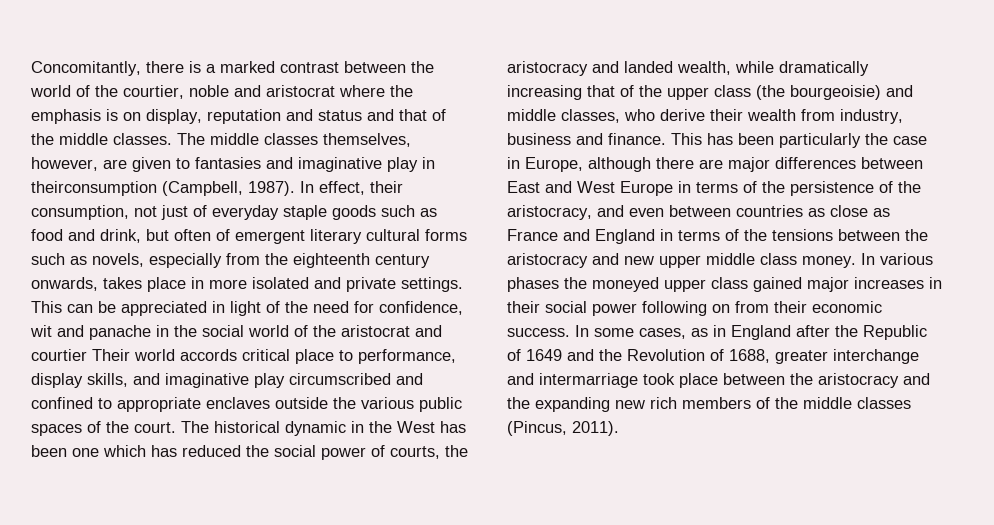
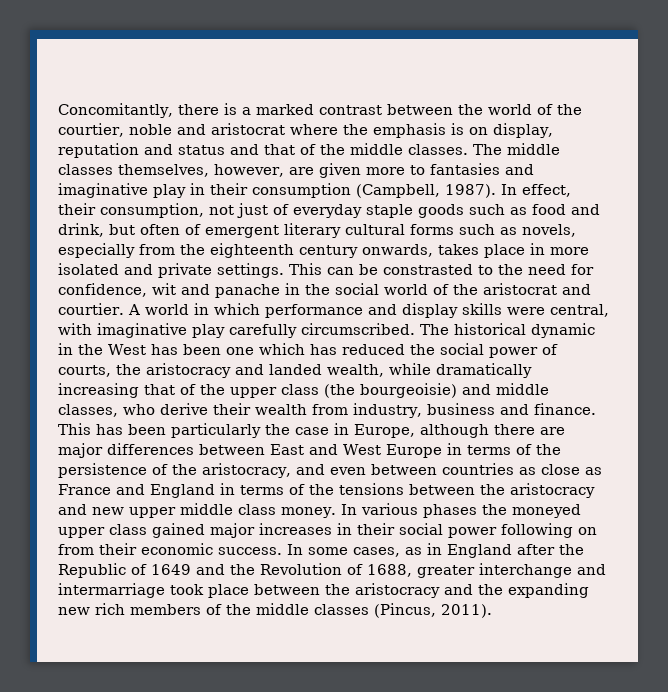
(171, 164) none -> [365,167,405,175] more
[31,181,157,196] theirconsumption -> [210,183,351,198] their consumption
[121,301,280,316] appreciated in light of -> [383,264,493,275] constrasted to
[31,349,456,364] [31,373,423,388] [31,397,462,412] [31,421,176,436] courtier Their world accords critical place to performance, display skills, and imaginative play circumscribed and confined to appropriate enclaves outside the various public spaces of the court. -> [58,303,609,318] [58,323,415,338] courtier. A world in which performance and display skills were central, with imaginative play carefully circumscribed.

